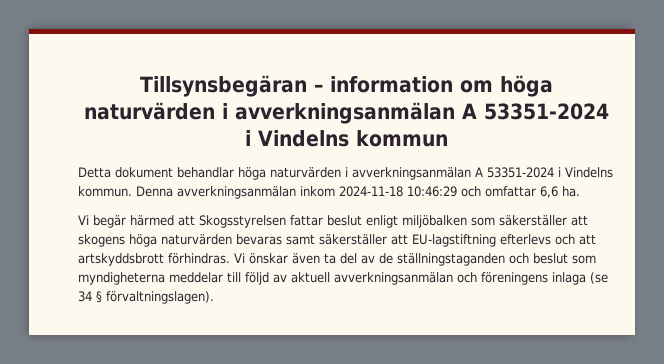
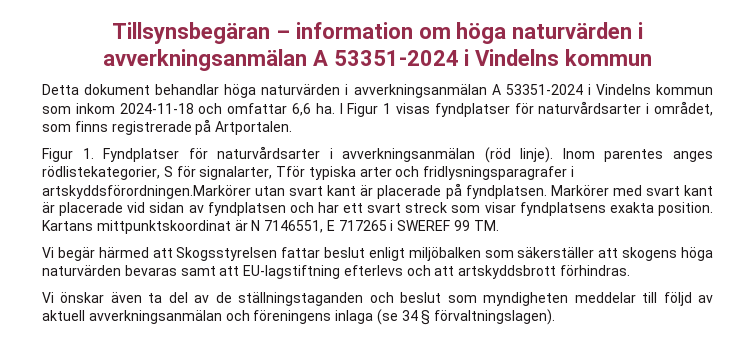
[78,186,296,199] kommun. Denna avverkningsanmälan -> [656,84,713,95] [42,106,71,114] kommun som
[407,186,457,197] 10:46:29 -> (194, 108) none
(580, 191) none -> [339,101,713,117] [42,119,293,135] [42,146,713,163] [42,166,575,180] [42,183,713,199] [42,202,713,216] [42,220,499,234] I Figur 1 visas fyndplatser för naturvårdsarter i området, som finns registrerade på Artportalen. // Figur 1. Fyndplatser för naturvårdsarter i avverkningsanmälan (röd linje). Inom parentes anges rödlistekategorier, S för signalarter, Tför typiska arter och fridlysningsparagrafer i artskyddsförordningen.Markörer utan svart kant är placerade på fyndplatsen. Markörer med svart kant är placerade vid sidan av fyndplatsen och har ett svart streck som visar fyndplatsens exakta position. Kartans mittpunktskoordinat är N 7146551, E 717265 i SWEREF 99 TM.
[319,234,387,245] säkerställer -> (216, 271) none
(230, 258) none -> (631, 270) //
[78,272,165,285] myndigheterna -> [483,292,569,306] myndigheten

